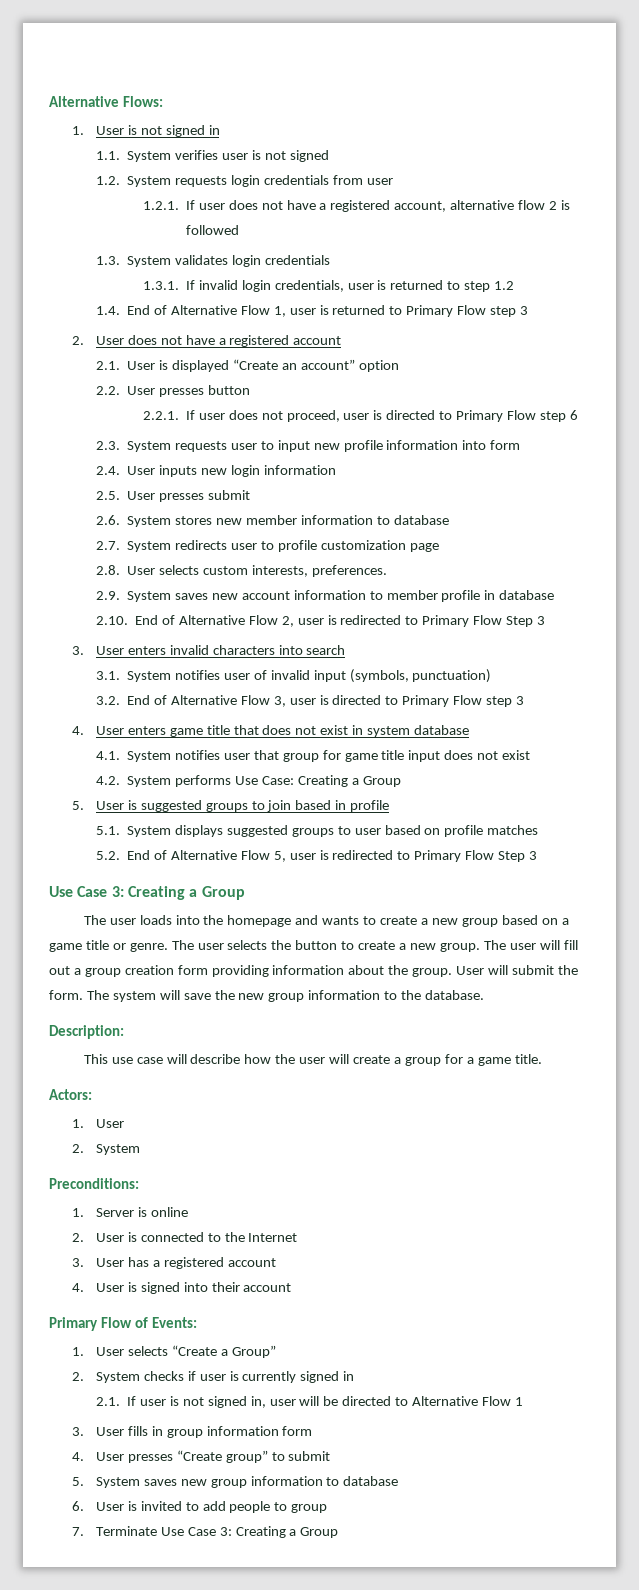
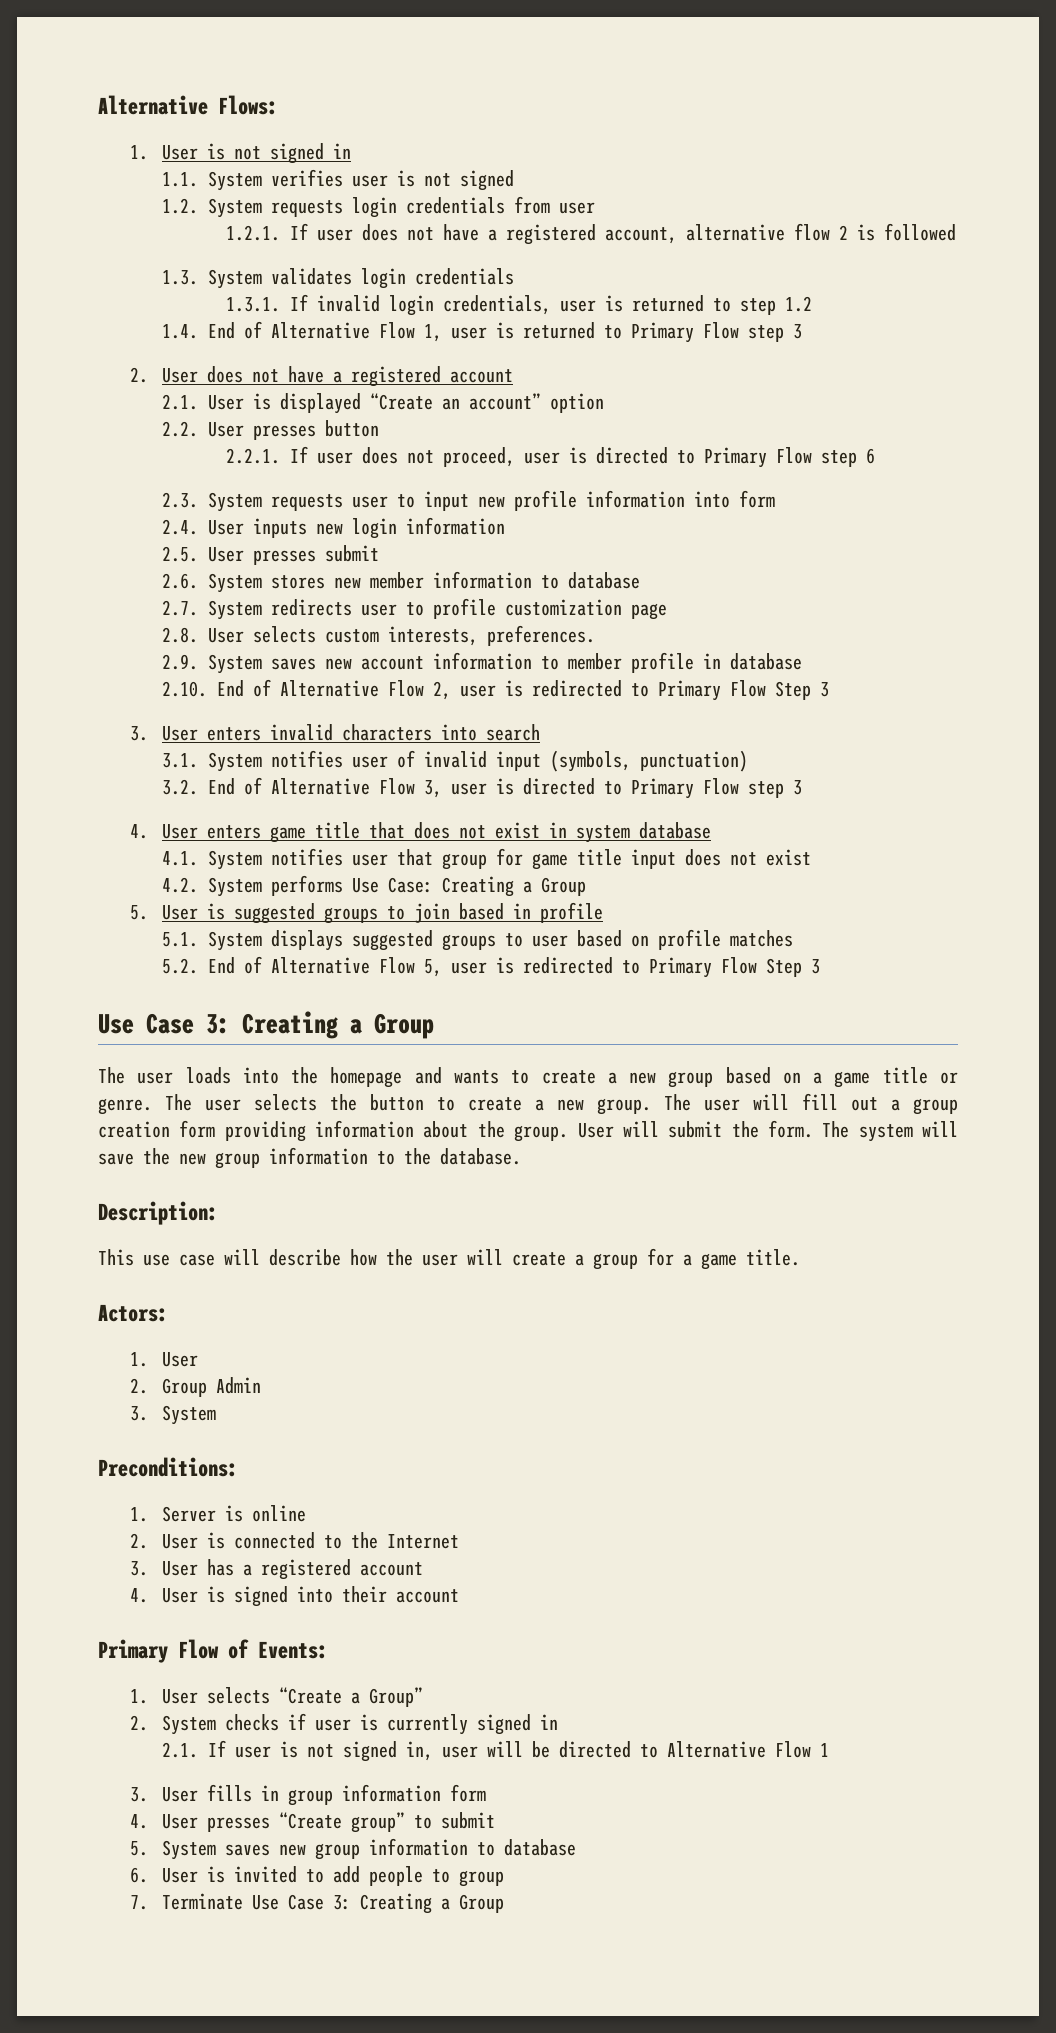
(85, 1148) none -> [162,1377,262,1397] [130,1406,149,1421] Group Admin // 3.

